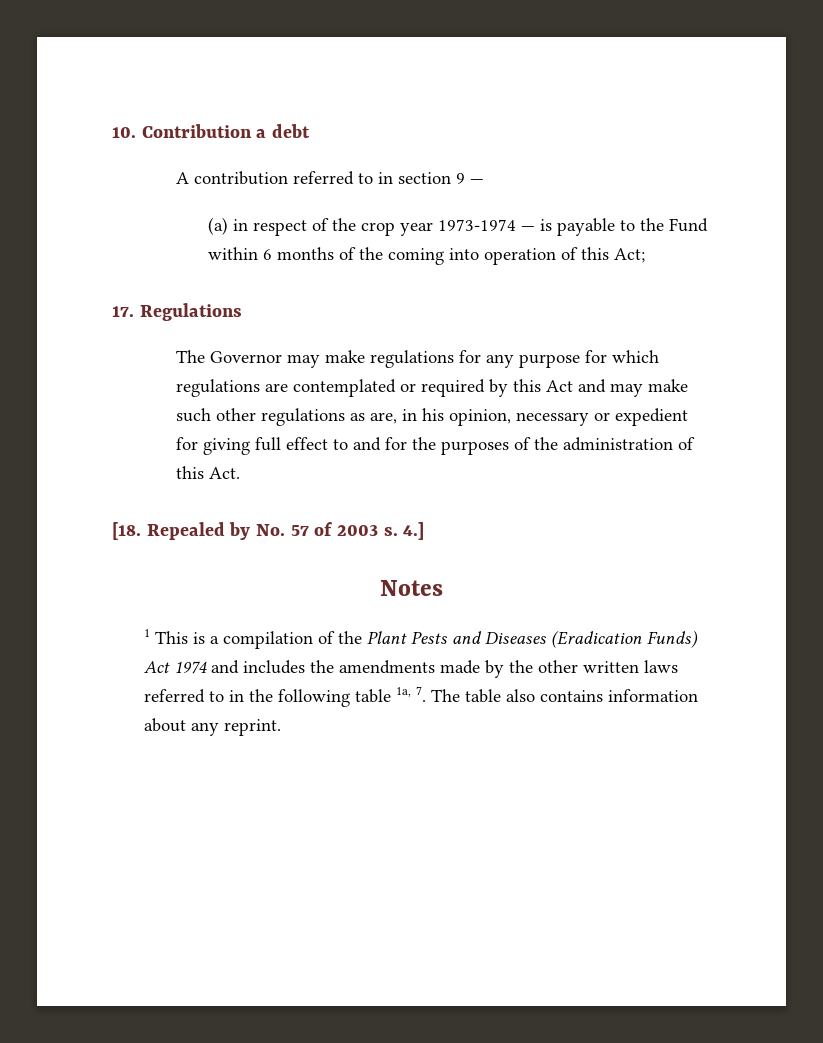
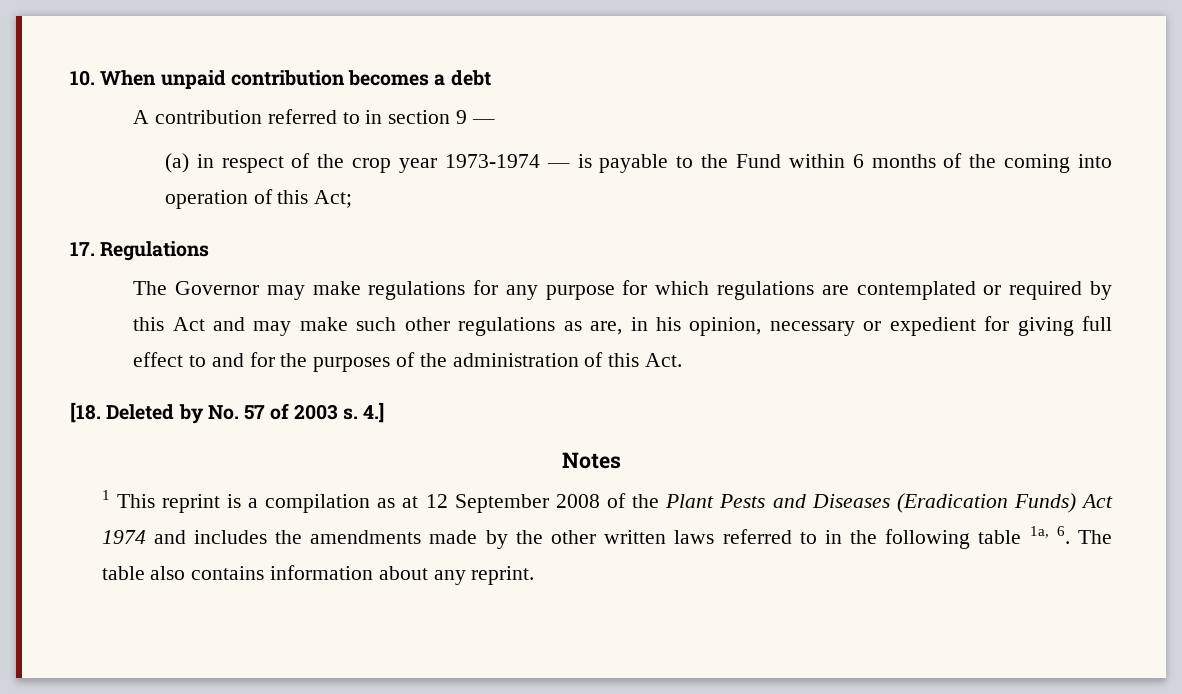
[141,124,252,138] Contribution -> [100,70,430,89] When unpaid contribution becomes
[146,522,225,540] Repealed -> [106,404,175,420] Deleted
(188, 637) none -> [161,494,220,513] reprint
(313, 640) none -> [377,494,600,513] as at 12 September 2008
[415,686,426,702] 7. -> [1056,526,1070,544] 6.

